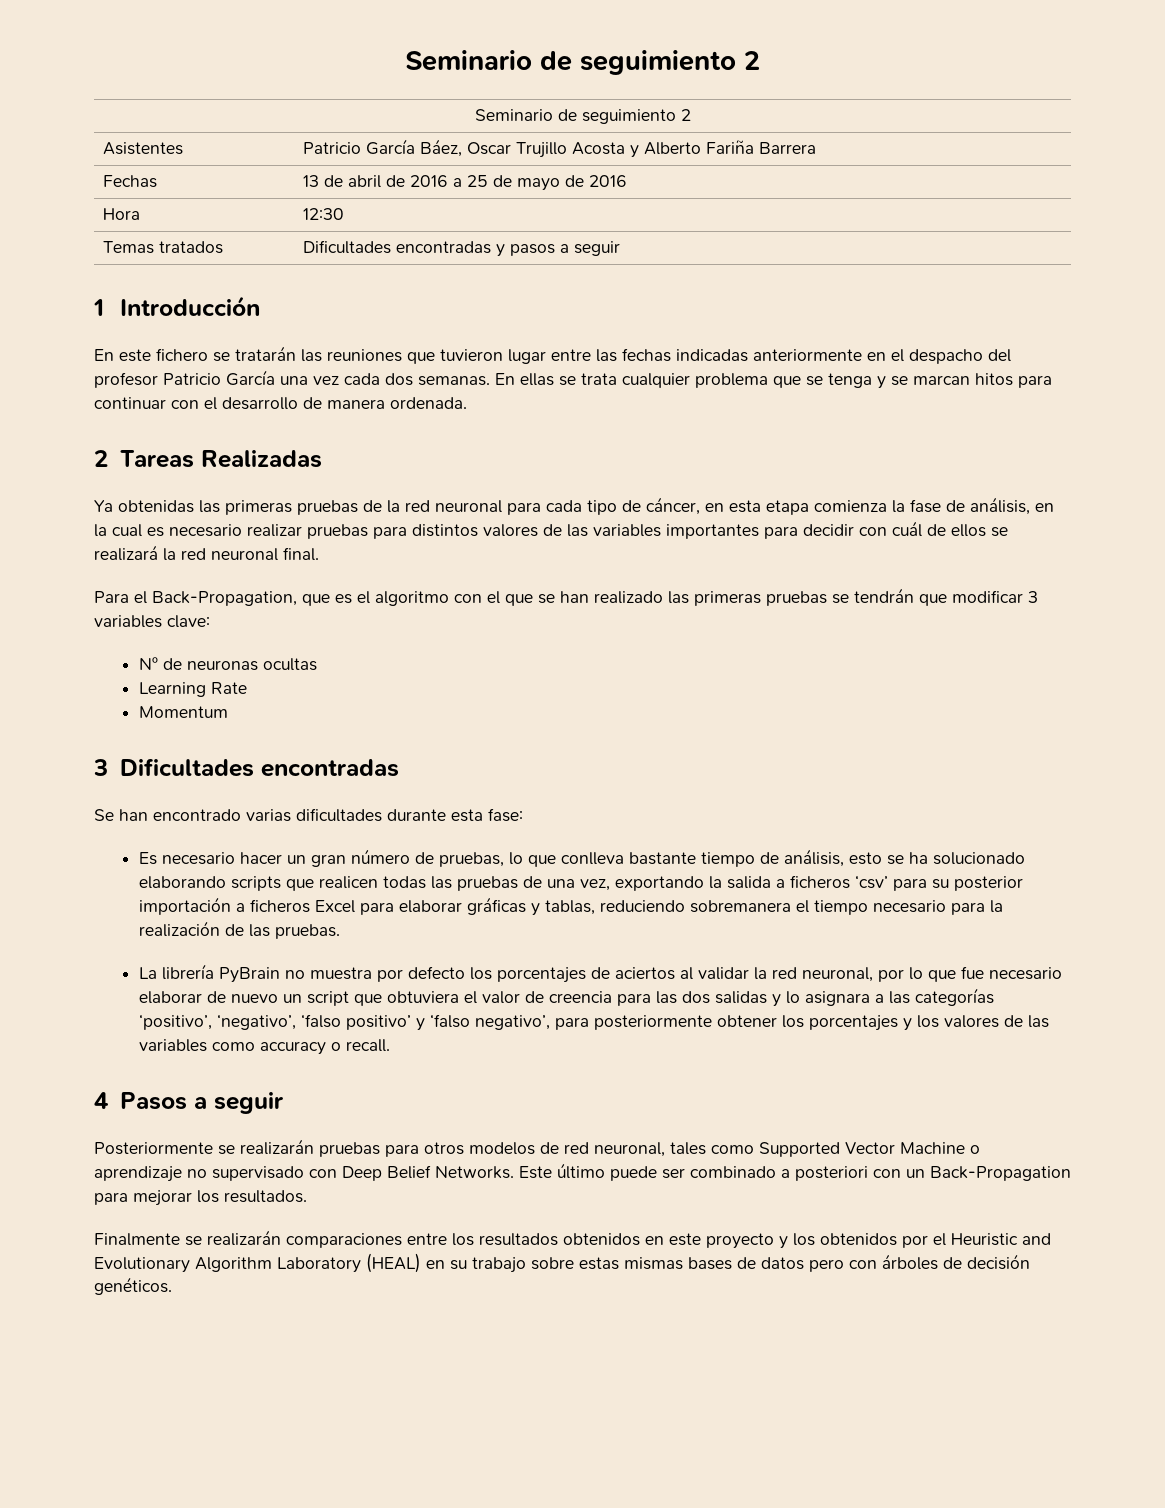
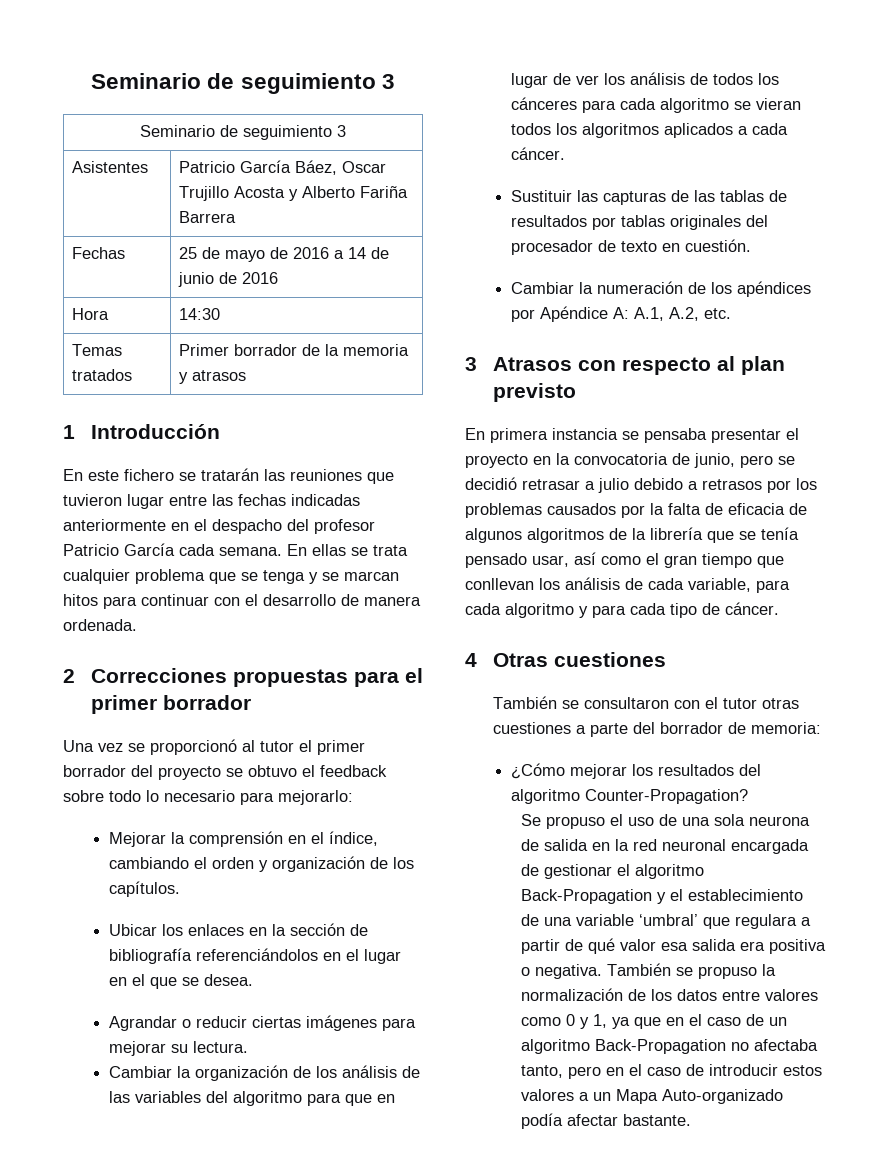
[405,50,760,75] [474,109,691,124] Seminario de seguimiento 2 // Seminario de seguimiento 2 -> [91,73,395,94] [140,125,347,140] Seminario de seguimiento 3 // Seminario de seguimiento 3
[302,175,462,188] 13 de abril de 2016 a -> (126, 253) none
(627, 181) none -> [334,247,390,259] [178,272,279,287] a 14 de junio de 2016
[302,208,344,220] 12:30 -> [179,308,221,320] 14:30
[302,240,620,257] Dificultades encontradas y pasos a seguir -> [179,344,410,356] [179,370,247,384] Primer borrador de la memoria y atrasos
[280,373,490,386] una vez cada dos semanas. -> [179,544,282,556] cada semana.
[119,450,322,468] [94,497,1054,515] [94,521,1008,539] [94,545,319,561] [94,588,1038,606] [94,615,210,628] [138,657,317,671] [138,682,247,697] [138,706,228,718] [93,758,399,777] [94,808,523,822] [138,849,1025,867] [138,875,1023,891] [138,897,1003,916] [138,921,340,939] [138,964,1062,983] [138,988,994,1007] [138,1014,1049,1031] [138,1039,390,1055] [94,1092,284,1114] [94,1139,980,1157] [94,1163,1071,1182] [94,1190,307,1206] [94,1230,1051,1249] [94,1253,1030,1273] [94,1277,172,1295] Tareas Realizadas // Ya obtenidas las primeras pruebas de la red neuronal para cada tipo de cáncer, en esta etapa comienza la fase de análisis, en la cual es necesario realizar pruebas para distintos valores de las variables importantes para decidir con cuál de ellos se realizará la red neuronal final. // Para el Back-Propagation, que es el algoritmo con el que se han realizado las primeras pruebas se tendrán que modificar 3 variables clave: // Nº de neuronas ocultas // Learning Rate // Momentum // 3 Dificultades encontradas // Se han encontrado varias dificultades durante esta fase: // Es necesario hacer un gran número de pruebas, lo que conlleva bastante tiempo de análisis, esto se ha solucionado elaborando scripts que realicen todas las pruebas de una vez, exportando la salida a ficheros ‘csv’ para su posterior importación a ficheros Excel para elaborar gráficas y tablas, reduciendo sobremanera el tiempo necesario para la realización de las pruebas. // La librería PyBrain no muestra por defecto los porcentajes de aciertos al validar la red neuronal, por lo que fue necesario elaborar de nuevo un script que obtuviera el valor de creencia para las dos salidas y lo asignara a las categorías ‘positivo’, ‘negativo’, ‘falso positivo’ y ‘falso negativo’, para posteriormente obtener los porcentajes y los valores de las variables como accuracy o recall. // 4 Pasos a seguir // Posteriormente se realizarán pruebas para otros modelos de red neuronal, tales como Supported Vector Machine o aprendizaje no supervisado con Deep Belief Networks. Este último puede ser combinado a posteriori con un Back-Propagation para mejorar los resultados. // Finalmente se realizarán comparaciones entre los resultados obtenidos en este proyecto y los obtenidos por el Heuristic and Evolutionary Algorithm Laboratory (HEAL) en su trabajo sobre estas mismas bases de datos pero con árboles de decisión genéticos. -> [90,668,423,687] [90,695,251,714] [63,739,365,755] [63,765,387,780] [63,790,353,805] [108,831,378,847] [108,856,414,872] [108,881,180,897] [108,923,368,936] [108,948,401,964] [108,974,253,989] [108,1015,416,1031] [108,1041,248,1056] [108,1065,420,1081] [108,1091,395,1106] [510,72,779,88] [510,97,801,113] [510,123,788,138] [510,147,565,160] [510,190,787,205] [510,215,768,230] [510,239,751,255] [510,281,811,297] [510,306,731,322] [465,356,785,375] [492,383,576,402] [465,428,799,443] [465,453,795,468] [465,477,817,493] [465,503,807,518] [465,527,799,543] [465,552,784,568] [465,577,790,593] [465,602,779,618] [465,652,666,667] [492,696,799,709] [492,722,821,737] [510,763,761,779] [510,789,748,804] [520,814,810,829] [520,839,809,854] [520,864,704,879] [520,889,803,904] [520,914,811,929] [520,938,826,954] [520,963,776,979] [520,988,818,1001] [520,1014,787,1029] [520,1039,818,1054] [520,1064,822,1079] [520,1089,783,1104] [520,1113,691,1129] Correcciones propuestas para el primer borrador // Una vez se proporcionó al tutor el primer borrador del proyecto se obtuvo el feedback sobre todo lo necesario para mejorarlo: // Mejorar la comprensión en el índice, cambiando el orden y organización de los capítulos. // Ubicar los enlaces en la sección de bibliografía referenciándolos en el lugar en el que se desea. // Agrandar o reducir ciertas imágenes para mejorar su lectura. // Cambiar la organización de los análisis de las variables del algoritmo para que en lugar de ver los análisis de todos los cánceres para cada algoritmo se vieran todos los algoritmos aplicados a cada cáncer. // Sustituir las capturas de las tablas de resultados por tablas originales del procesador de texto en cuestión. // Cambiar la numeración de los apéndices por Apéndice A: A.1, A.2, etc. // 3 Atrasos con respecto al plan previsto // En primera instancia se pensaba presentar el proyecto en la convocatoria de junio, pero se decidió retrasar a julio debido a retrasos por los problemas causados por la falta de eficacia de algunos algoritmos de la librería que se tenía pensado usar, así como el gran tiempo que conllevan los análisis de cada variable, para cada algoritmo y para cada tipo de cáncer. // 4 Otras cuestiones // También se consultaron con el tutor otras cuestiones a parte del borrador de memoria: // ¿Cómo mejorar los resultados del algoritmo Counter-Propagation? // Se propuso el uso de una sola neurona de salida en la red neuronal encargada de gestionar el algoritmo Back-Propagation y el establecimiento de una variable ‘umbral’ que regulara a partir de qué valor esa salida era positiva o negativa. También se propuso la normalización de los datos entre valores como 0 y 1, ya que en el caso de un algoritmo Back-Propagation no afectaba tanto, pero en el caso de introducir estos valores a un Mapa Auto-organizado podía afectar bastante.

